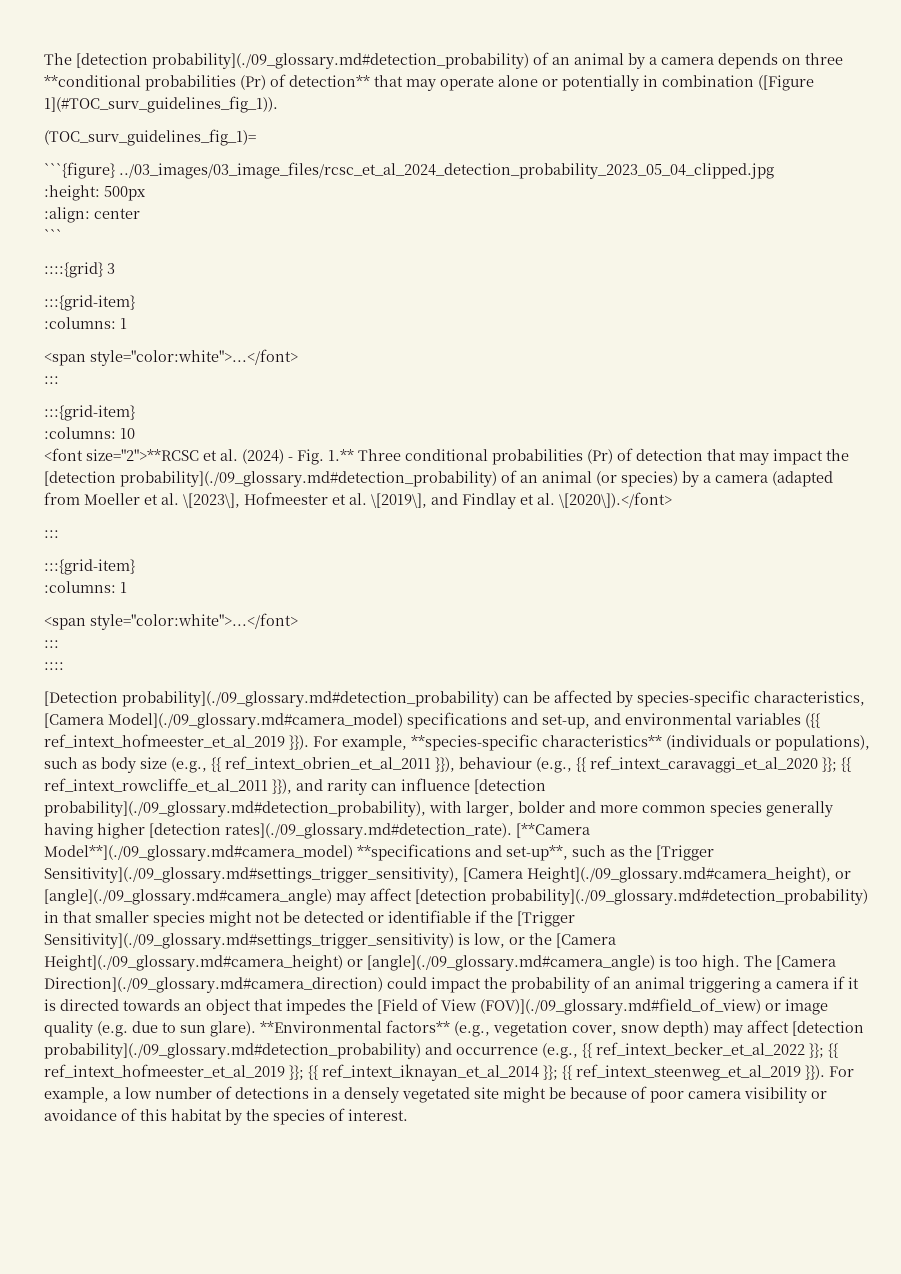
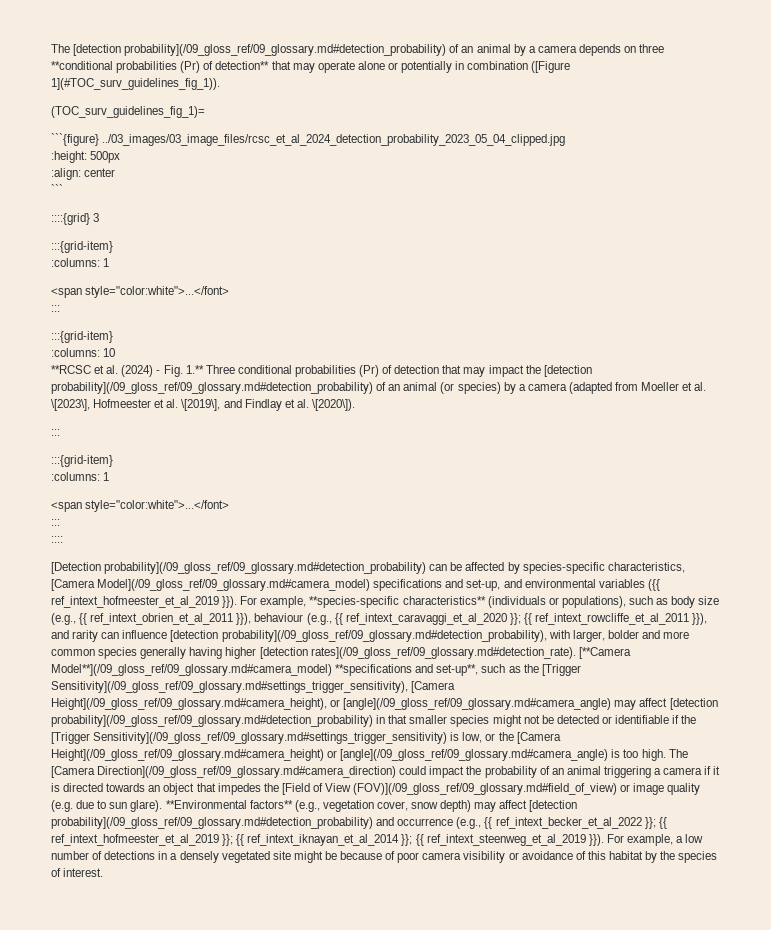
[152,53,529,69] probability](./09_glossary.md#detection_probability) -> [124,44,447,56] probability](/09_gloss_ref/09_glossary.md#detection_probability)
[44,448,199,461] <font size="2">**RCSC -> [51,365,91,374] **RCSC
[120,471,497,487] probability](./09_glossary.md#detection_probability) -> [51,382,373,394] probability](/09_gloss_ref/09_glossary.md#detection_probability)
[559,492,672,508] \[2020\]).</font> -> [311,399,355,411] \[2020\]).
[122,691,499,707] probability](./09_glossary.md#detection_probability) -> [104,562,427,574] probability](/09_gloss_ref/09_glossary.md#detection_probability)
[108,713,403,729] Model](./09_glossary.md#camera_model) -> [97,579,371,591] Model](/09_gloss_ref/09_glossary.md#camera_model)
[44,801,426,817] probability](./09_glossary.md#detection_probability), -> [221,630,547,642] probability](/09_gloss_ref/09_glossary.md#detection_probability),
[225,823,590,839] [44,845,353,861] rates](./09_glossary.md#detection_rate). [**Camera Model**](./09_glossary.md#camera_model) -> [310,647,631,659] [51,664,332,676] rates](/09_gloss_ref/09_glossary.md#detection_rate). [**Camera Model**](/09_gloss_ref/09_glossary.md#camera_model)
[44,867,851,883] [44,888,868,905] Sensitivity](./09_glossary.md#settings_trigger_sensitivity), [Camera Height](./09_glossary.md#camera_height), or [angle](./09_glossary.md#camera_angle) may affect [detection probability](./09_glossary.md#detection_probability) -> [51,681,456,693] [51,698,718,710] [51,715,373,727] Sensitivity](/09_gloss_ref/09_glossary.md#settings_trigger_sensitivity), [Camera Height](/09_gloss_ref/09_glossary.md#camera_height), or [angle](/09_gloss_ref/09_glossary.md#camera_angle) may affect [detection probability](/09_gloss_ref/09_glossary.md#detection_probability)
[44,933,454,949] Sensitivity](./09_glossary.md#settings_trigger_sensitivity) -> [93,732,448,744] Sensitivity](/09_gloss_ref/09_glossary.md#settings_trigger_sensitivity)
[44,955,655,971] Height](./09_glossary.md#camera_height) or [angle](./09_glossary.md#camera_angle) -> [51,749,609,761] Height](/09_gloss_ref/09_glossary.md#camera_height) or [angle](/09_gloss_ref/09_glossary.md#camera_angle)
[44,977,383,993] Direction](./09_glossary.md#camera_direction) -> [97,766,397,778] Direction](/09_gloss_ref/09_glossary.md#camera_direction)
[480,998,761,1015] (FOV)](./09_glossary.md#field_of_view) -> [353,783,618,795] (FOV)](/09_gloss_ref/09_glossary.md#field_of_view)
[44,1043,421,1059] probability](./09_glossary.md#detection_probability) -> [51,817,373,829] probability](/09_gloss_ref/09_glossary.md#detection_probability)

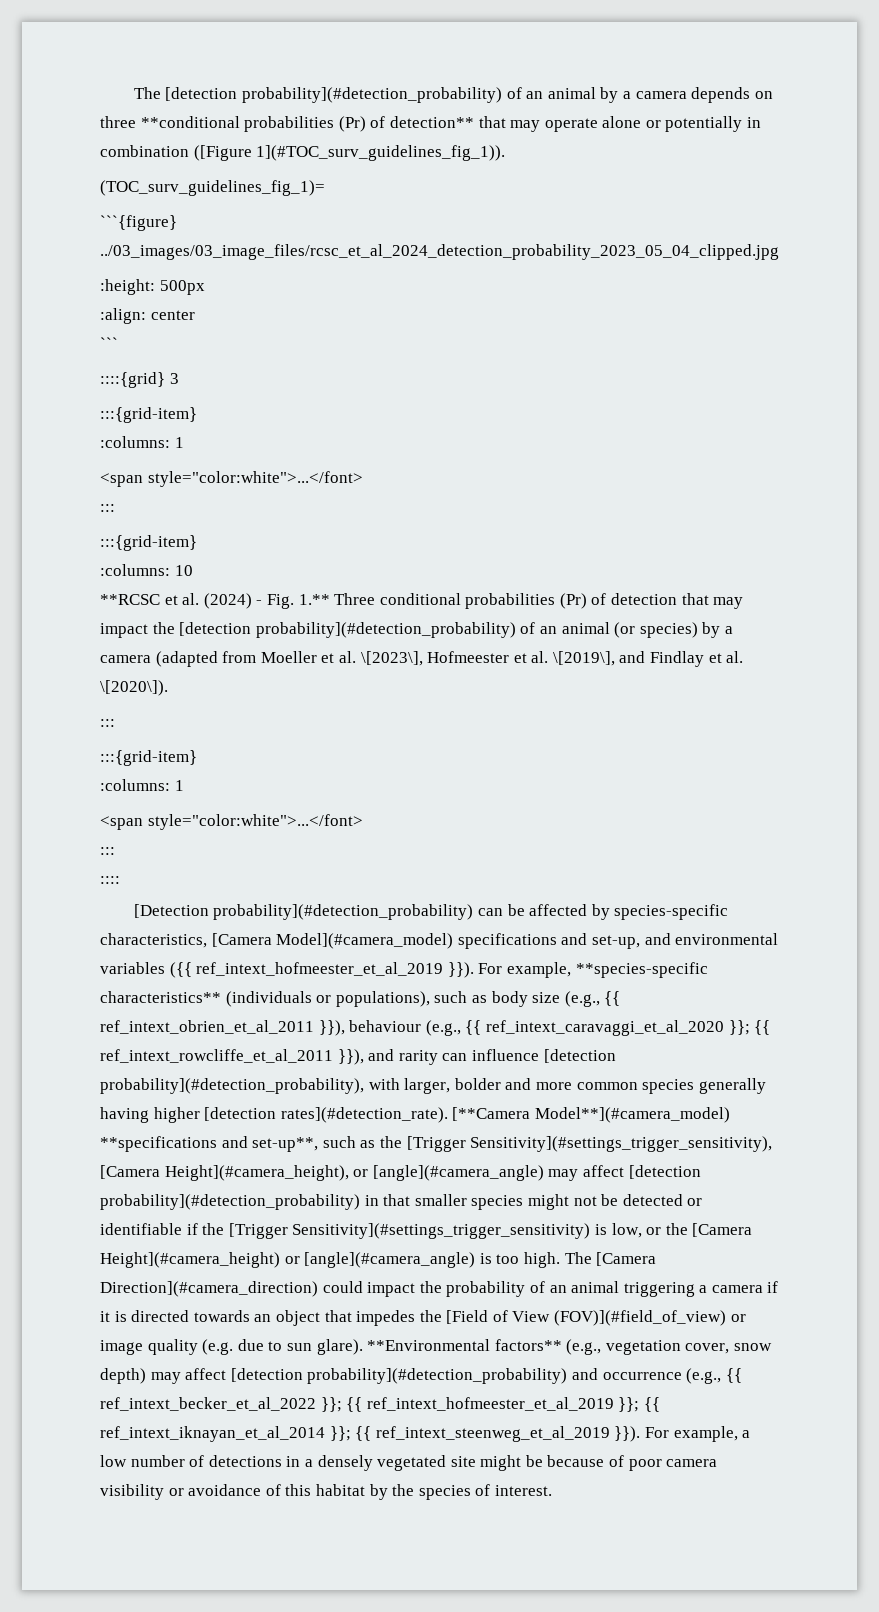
[124,44,447,56] probability](/09_gloss_ref/09_glossary.md#detection_probability) -> [241,87,502,103] probability](#detection_probability)
[51,382,373,394] probability](/09_gloss_ref/09_glossary.md#detection_probability) -> [255,622,516,638] probability](#detection_probability)
[104,562,427,574] probability](/09_gloss_ref/09_glossary.md#detection_probability) -> [213,904,474,920] probability](#detection_probability)
[97,579,371,591] Model](/09_gloss_ref/09_glossary.md#camera_model) -> [276,933,454,949] Model](#camera_model)
[221,630,547,642] probability](/09_gloss_ref/09_glossary.md#detection_probability), -> [100,1078,364,1094] probability](#detection_probability),
[310,647,631,659] [51,664,332,676] rates](/09_gloss_ref/09_glossary.md#detection_rate). [**Camera Model**](/09_gloss_ref/09_glossary.md#camera_model) -> [280,1107,730,1123] rates](#detection_rate). [**Camera Model**](#camera_model)
[51,681,456,693] [51,698,718,710] [51,715,373,727] Sensitivity](/09_gloss_ref/09_glossary.md#settings_trigger_sensitivity), [Camera Height](/09_gloss_ref/09_glossary.md#camera_height), or [angle](/09_gloss_ref/09_glossary.md#camera_angle) may affect [detection probability](/09_gloss_ref/09_glossary.md#detection_probability) -> [470,1136,773,1152] [100,1165,701,1181] [100,1194,360,1210] Sensitivity](#settings_trigger_sensitivity), [Camera Height](#camera_height), or [angle](#camera_angle) may affect [detection probability](#detection_probability)
[93,732,448,744] Sensitivity](/09_gloss_ref/09_glossary.md#settings_trigger_sensitivity) -> [292,1223,591,1239] Sensitivity](#settings_trigger_sensitivity)
[51,749,609,761] Height](/09_gloss_ref/09_glossary.md#camera_height) or [angle](/09_gloss_ref/09_glossary.md#camera_angle) -> [100,1252,476,1268] Height](#camera_height) or [angle](#camera_angle)
[97,766,397,778] Direction](/09_gloss_ref/09_glossary.md#camera_direction) -> [100,1281,318,1297] Direction](#camera_direction)
[353,783,618,795] (FOV)](/09_gloss_ref/09_glossary.md#field_of_view) -> [554,1310,727,1326] (FOV)](#field_of_view)
[51,817,373,829] probability](/09_gloss_ref/09_glossary.md#detection_probability) -> [307,1368,568,1384] probability](#detection_probability)

